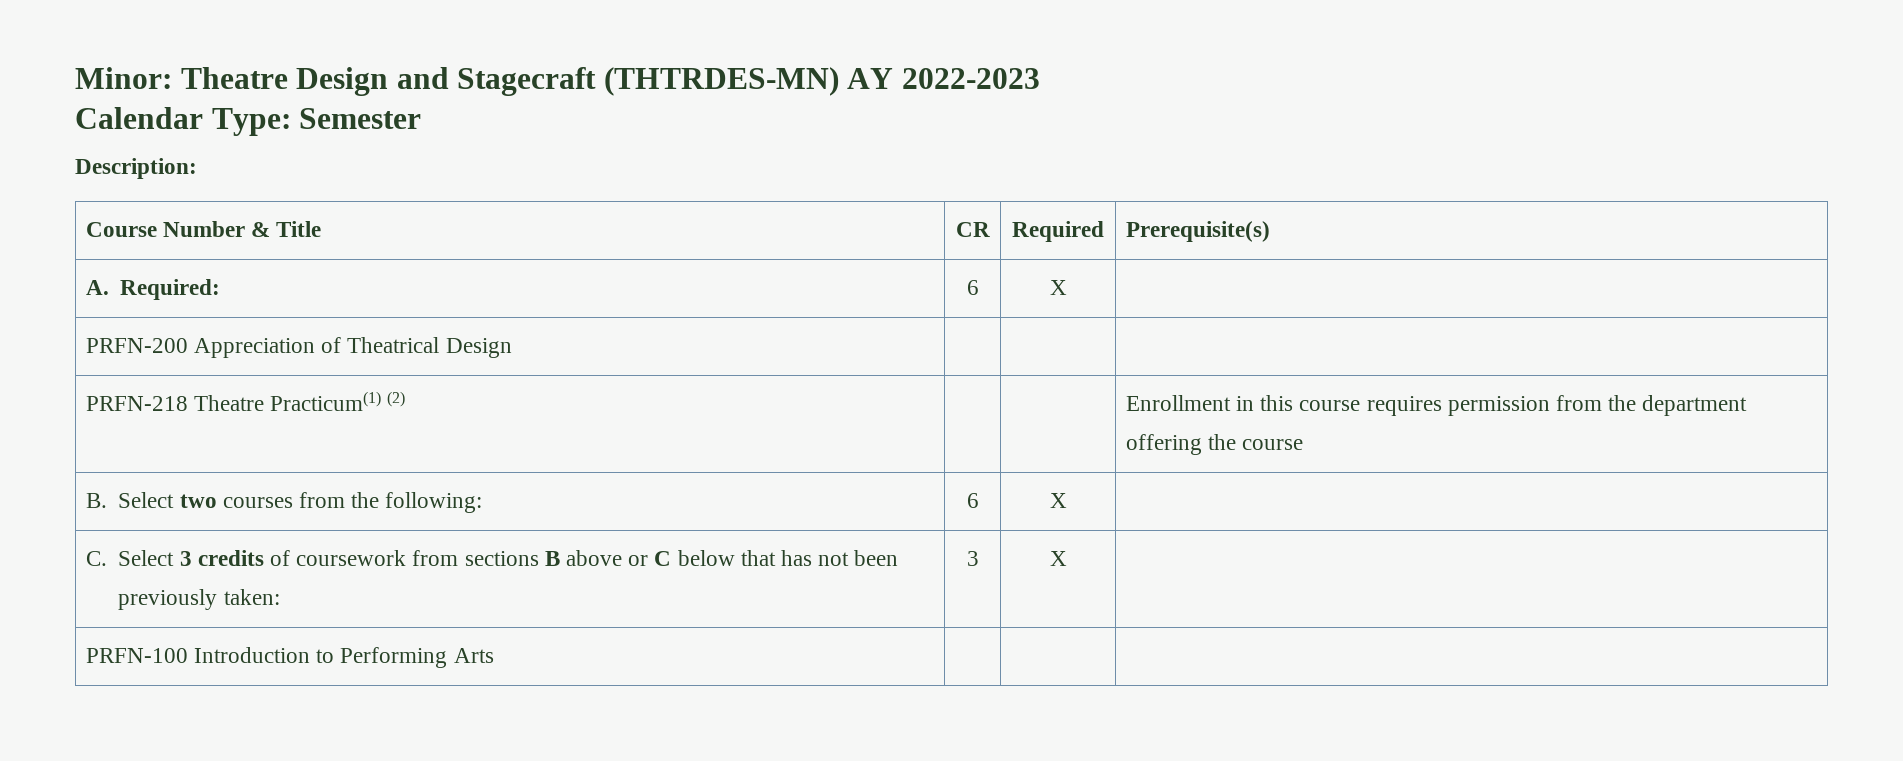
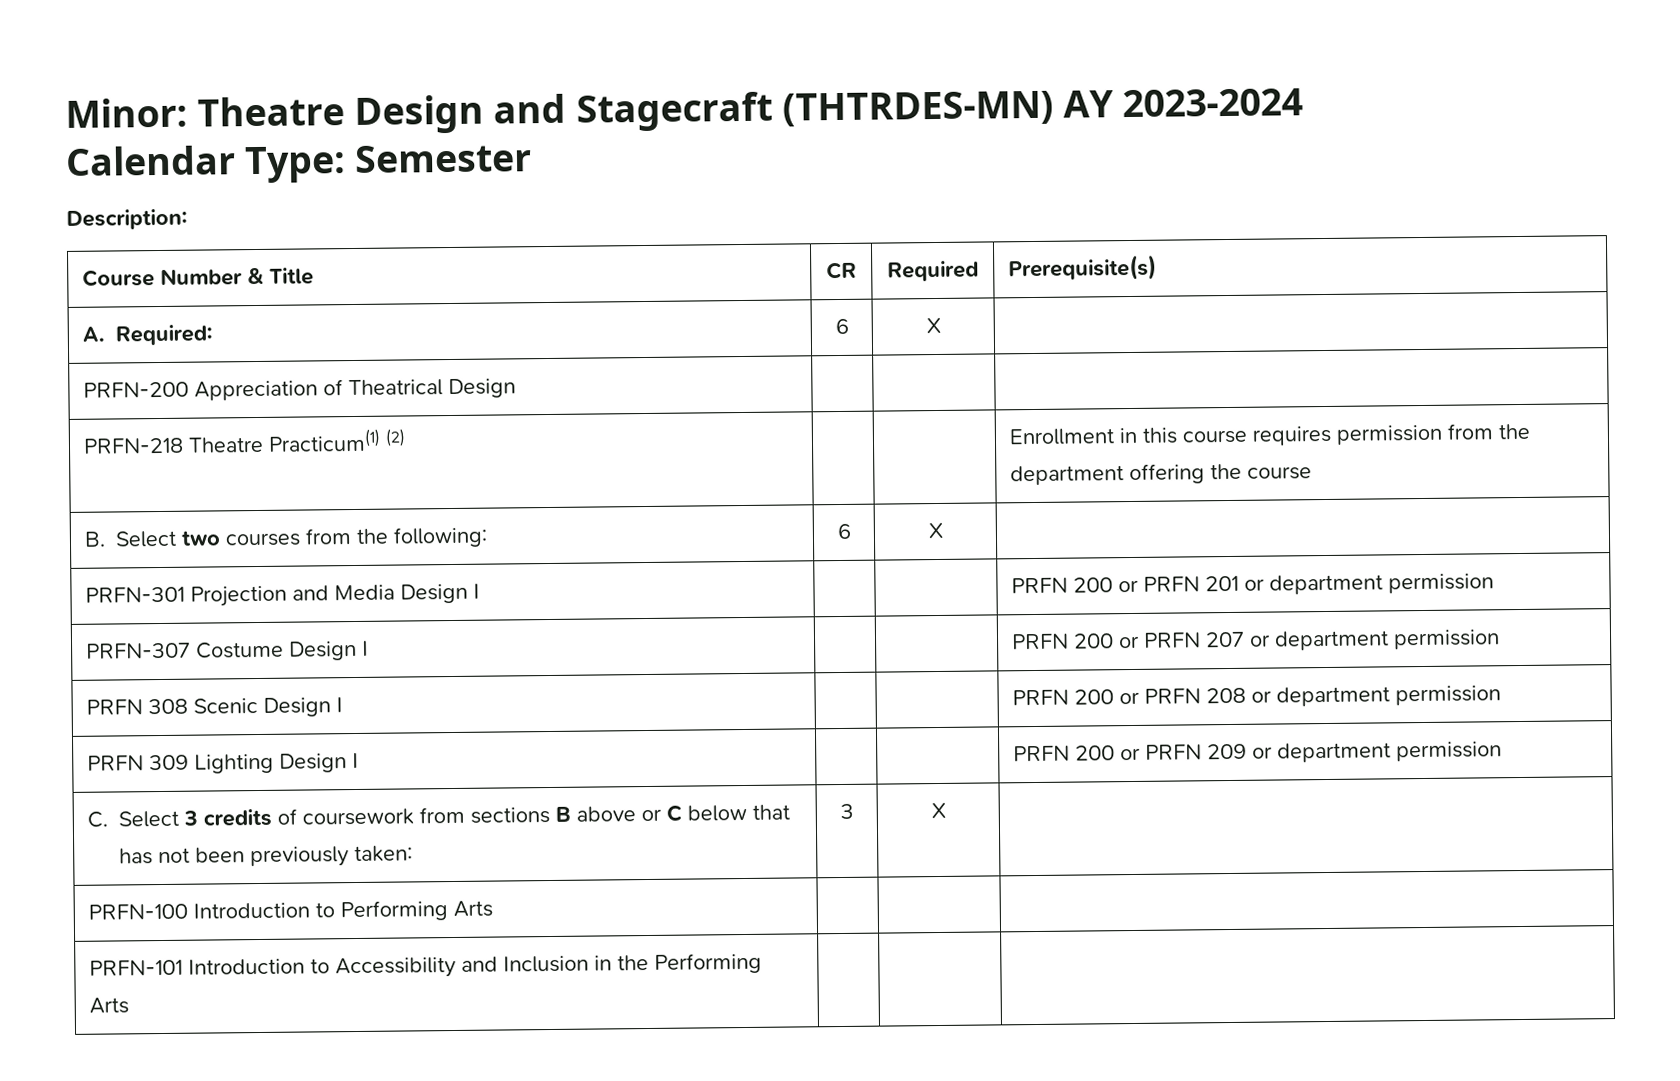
[901,68,1040,89] 2022-2023 -> [1121,88,1303,118] 2023-2024
(1067, 500) none -> [84,583,480,607] [1010,573,1494,595] [85,640,369,661] [1010,629,1500,651] [85,697,343,717] [1011,685,1501,707] [86,752,359,774] [1012,741,1502,763] // PRFN-301 Projection and Media Design I | | | PRFN 200 or PRFN 201 or department permission // PRFN-307 Costume Design I | | | PRFN 200 or PRFN 207 or department permission // PRFN 308 Scenic Design I | | | PRFN 200 or PRFN 208 or department permission // PRFN 309 Lighting Design I | | | PRFN 200 or PRFN 209 or department permission
(494, 655) none -> [88,952,762,979] [88,997,129,1014] // PRFN-101 Introduction to Accessibility and Inclusion in the Performing Arts | | |

